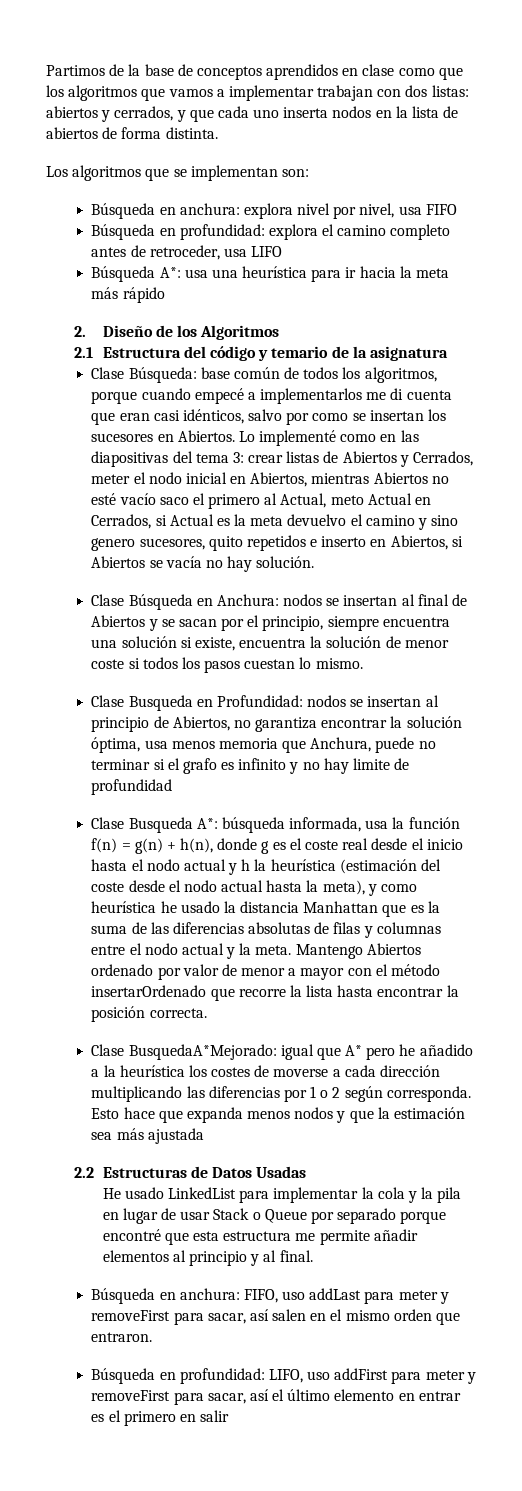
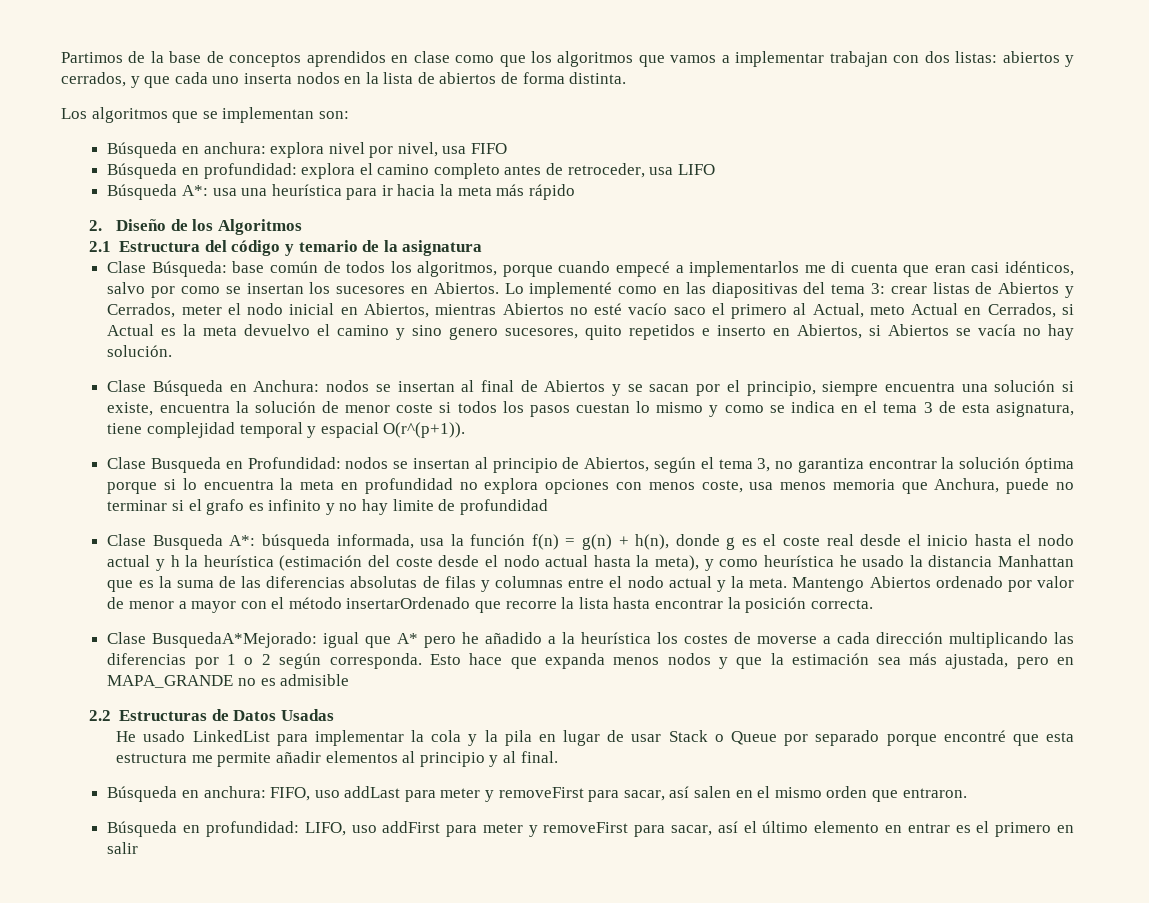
[315,658,363,669] mismo. -> [656,401,1075,417] [107,422,466,438] mismo y como se indica en el tema 3 de esta asignatura, tiene complejidad temporal y espacial O(r^(p+1)).
(230, 723) none -> [653,457,771,473] según el tema 3,
[91,737,141,753] óptima, -> [1025,457,1075,473] [107,478,743,494] óptima porque si lo encuentra la meta en profundidad no explora opciones con menos coste,
[147,1128,204,1144] ajustada -> [945,653,1075,669] [107,674,350,688] ajustada, pero en MAPA_GRANDE no es admisible

